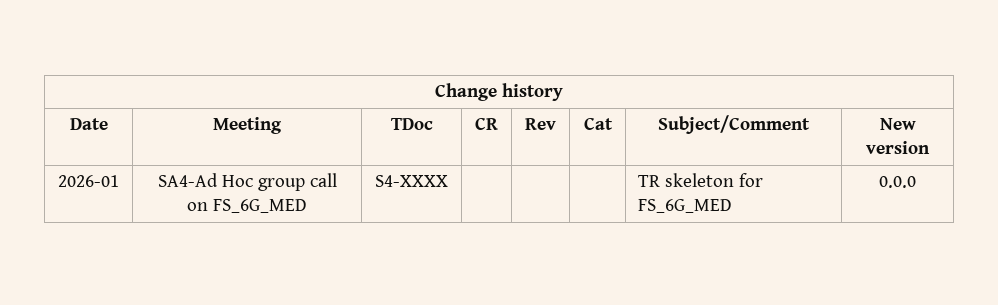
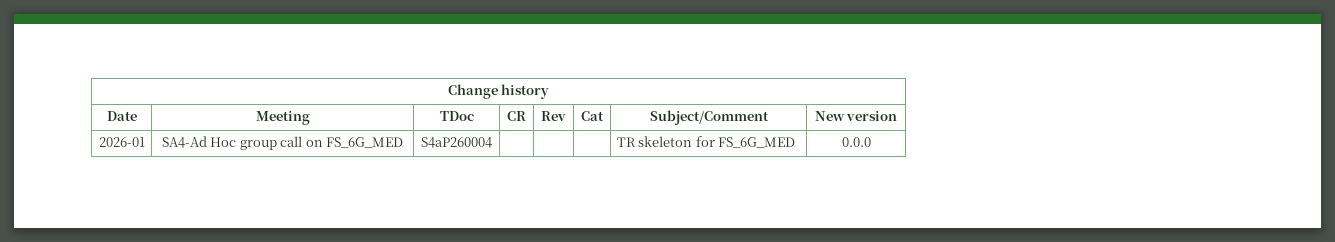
[375,175,448,187] S4-XXXX -> [421,137,492,148] S4aP260004

